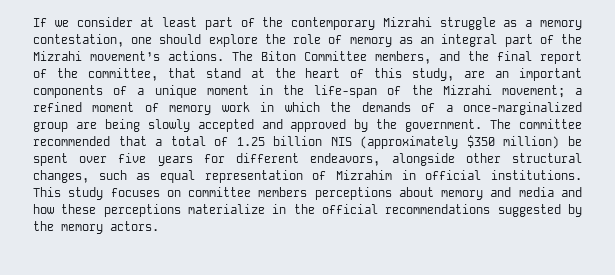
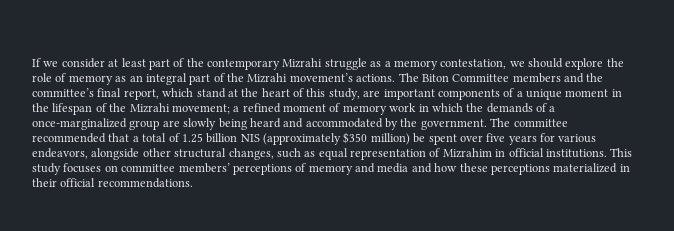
[131,37,153,44] one -> [509,61,525,67] we
[375,51,431,64] members, -> [512,73,561,83] members
[497,51,582,64] [33,68,196,81] final report of the committee, that -> [32,88,194,100] committee’s final report, which
[495,71,510,78] an -> (381, 93) none
[314,85,378,98] life-span -> [52,103,93,115] lifespan
[104,119,347,132] being slowly accepted and approved -> [183,118,383,130] slowly being heard and accommodated
[236,153,300,163] different -> [558,134,597,143] various
[258,187,434,200] members perceptions about -> [178,163,307,175] members’ perceptions of
[188,204,582,217] [33,221,159,234] materialize in the official recommendations suggested by the memory actors. -> [553,163,630,173] [32,178,193,188] materialized in their official recommendations.

